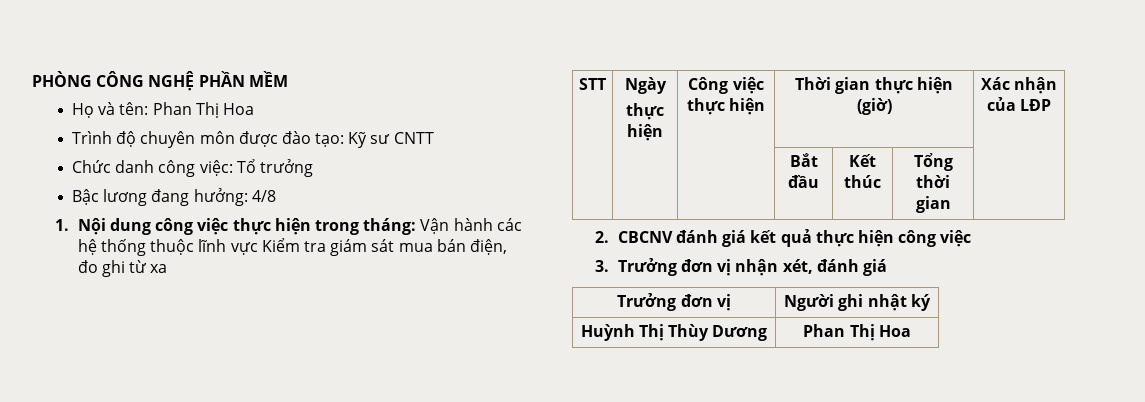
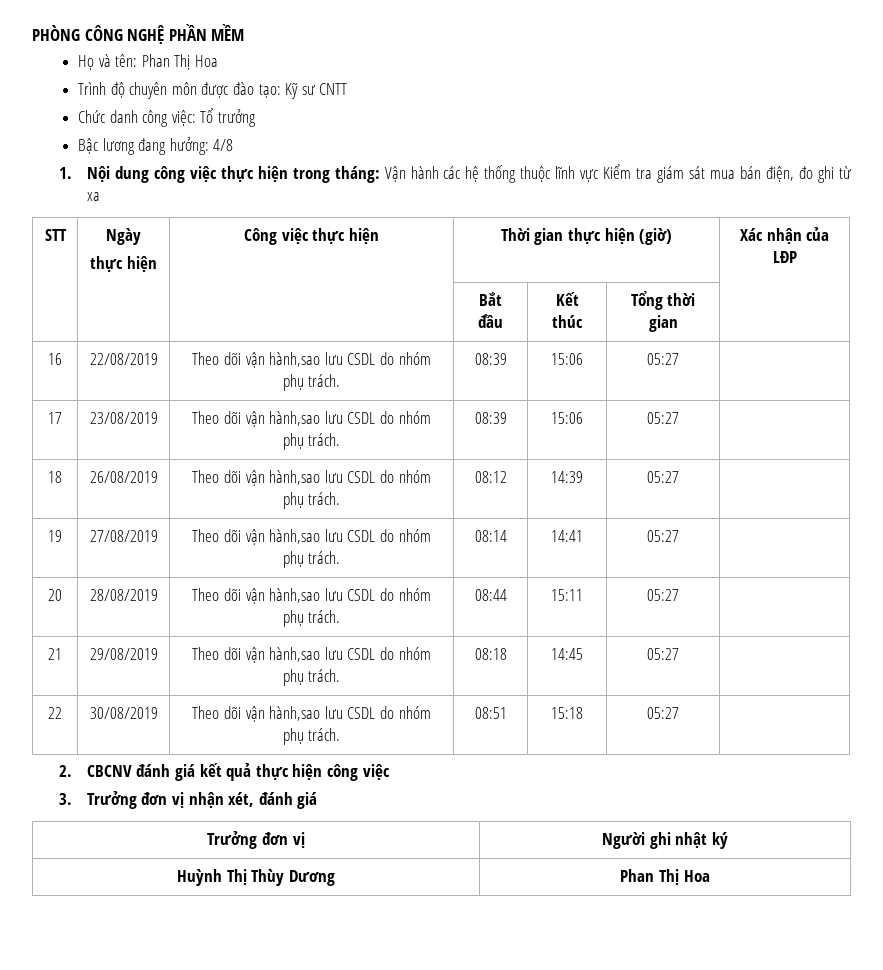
(951, 204) none -> [48,353,62,365] [89,353,158,365] [192,352,431,368] [282,374,341,391] [474,353,507,365] [551,353,583,365] [647,353,679,365] [48,412,62,424] [89,412,158,424] [192,411,431,427] [282,433,341,450] [474,412,507,424] [551,412,583,424] [647,412,679,424] [48,471,62,483] [89,471,158,483] [192,470,431,486] [282,492,341,509] [474,471,507,483] [551,471,583,483] [647,471,679,483] [48,530,62,542] [89,530,158,542] [192,529,431,545] [282,551,341,568] [474,530,507,542] [551,530,583,542] [647,530,679,542] [48,589,62,601] [89,589,158,601] [192,588,431,604] [282,610,341,627] [474,589,507,601] [551,589,583,601] [647,589,679,601] [48,648,62,660] [89,648,158,660] [192,647,431,663] [282,669,341,686] [474,648,507,660] [551,648,583,660] [647,648,679,660] [48,707,62,719] [89,707,158,719] [192,706,431,722] [282,728,341,745] [474,707,507,719] [551,707,583,719] [647,707,679,719] // 16 | 22/08/2019 | Theo dõi vận hành,sao lưu CSDL do nhóm phụ trách. | 08:39 | 15:06 | 05:27 | // 17 | 23/08/2019 | Theo dõi vận hành,sao lưu CSDL do nhóm phụ trách. | 08:39 | 15:06 | 05:27 | // 18 | 26/08/2019 | Theo dõi vận hành,sao lưu CSDL do nhóm phụ trách. | 08:12 | 14:39 | 05:27 | // 19 | 27/08/2019 | Theo dõi vận hành,sao lưu CSDL do nhóm phụ trách. | 08:14 | 14:41 | 05:27 | // 20 | 28/08/2019 | Theo dõi vận hành,sao lưu CSDL do nhóm phụ trách. | 08:44 | 15:11 | 05:27 | // 21 | 29/08/2019 | Theo dõi vận hành,sao lưu CSDL do nhóm phụ trách. | 08:18 | 14:45 | 05:27 | // 22 | 30/08/2019 | Theo dõi vận hành,sao lưu CSDL do nhóm phụ trách. | 08:51 | 15:18 | 05:27 |

